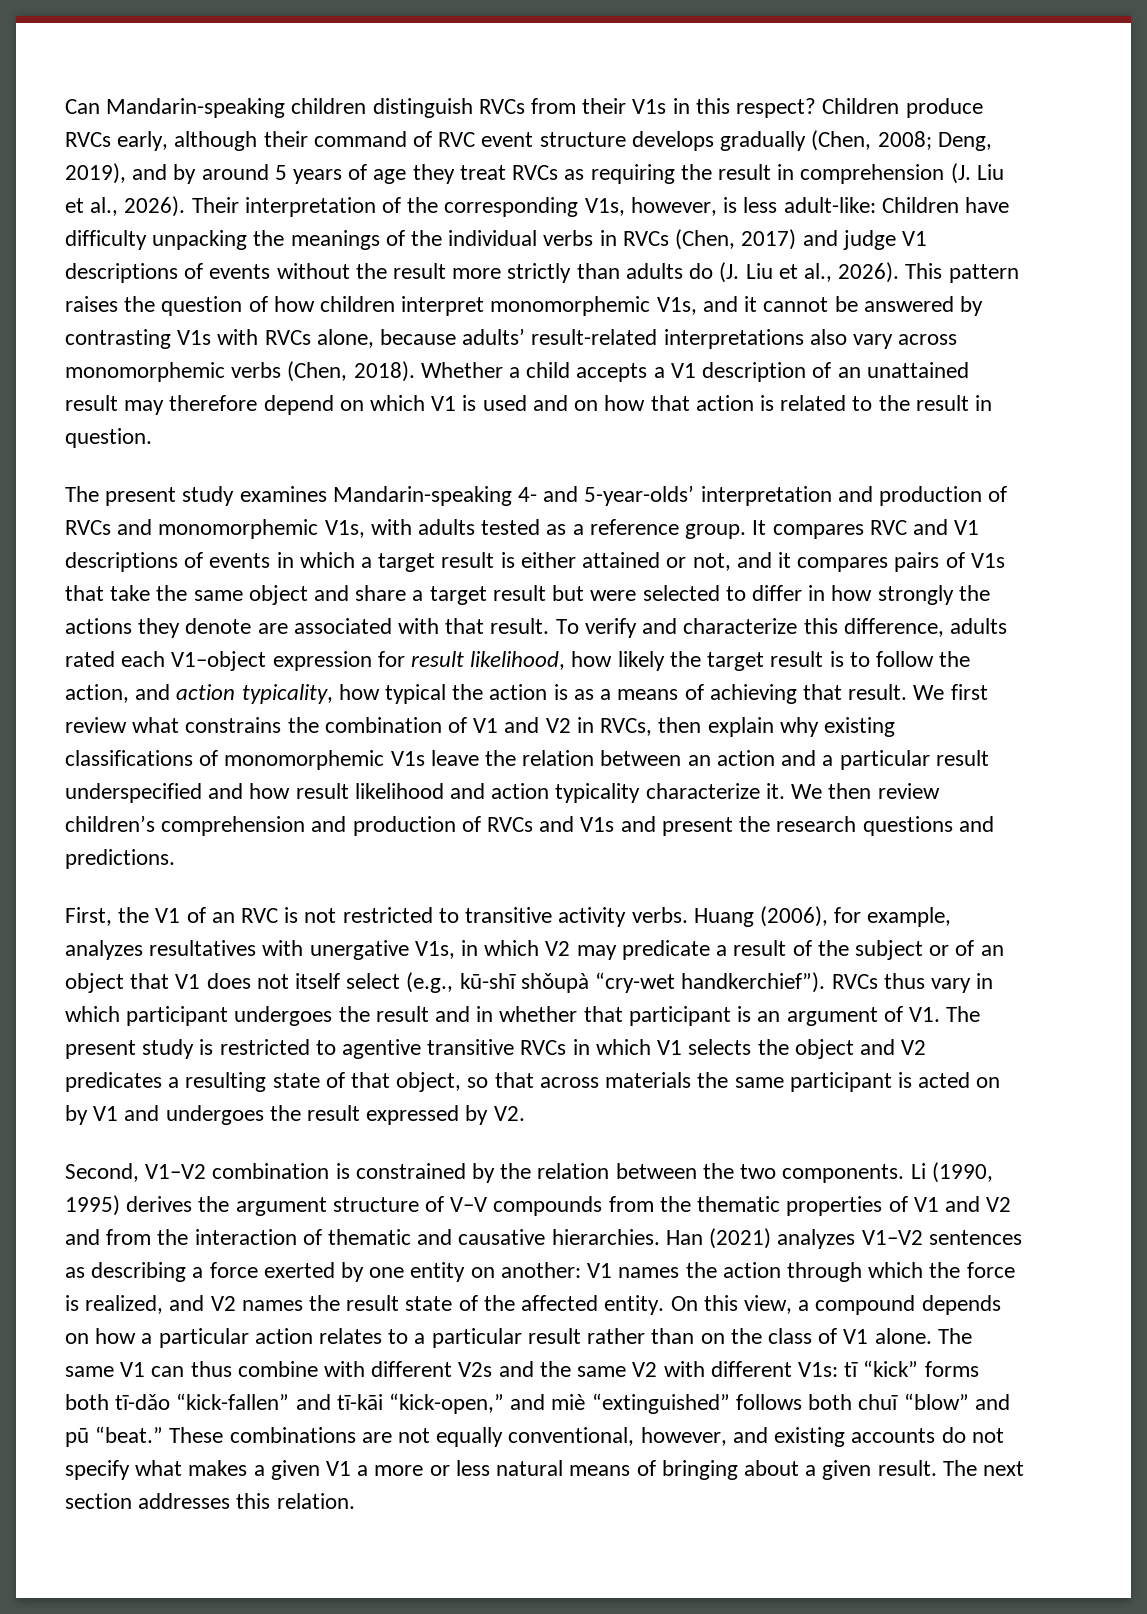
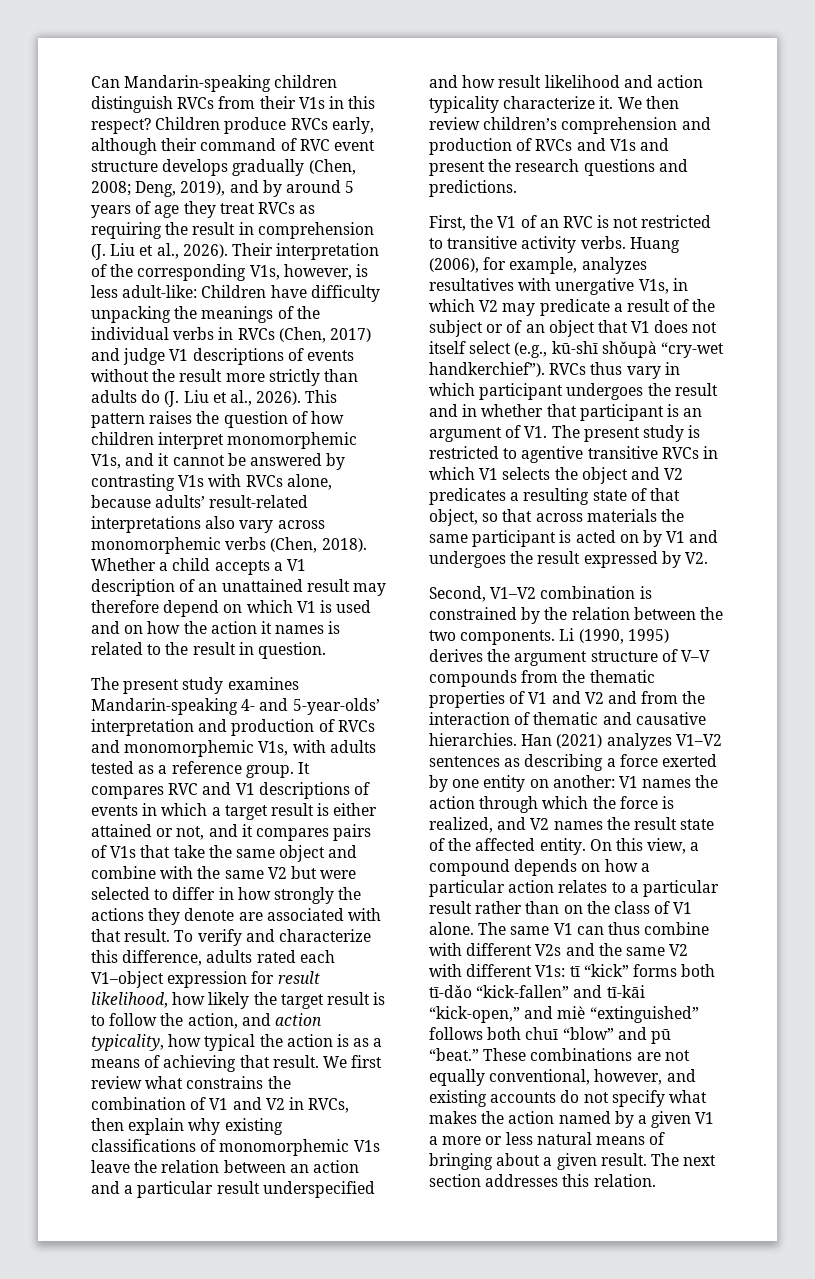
[650,395,754,411] that action -> [183,621,325,634] the action it names
[355,585,546,605] share a target result -> [91,866,287,879] combine with the same V2
(248, 1468) none -> [481,1111,634,1128] the action named by

